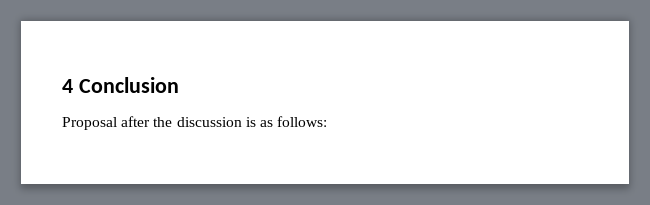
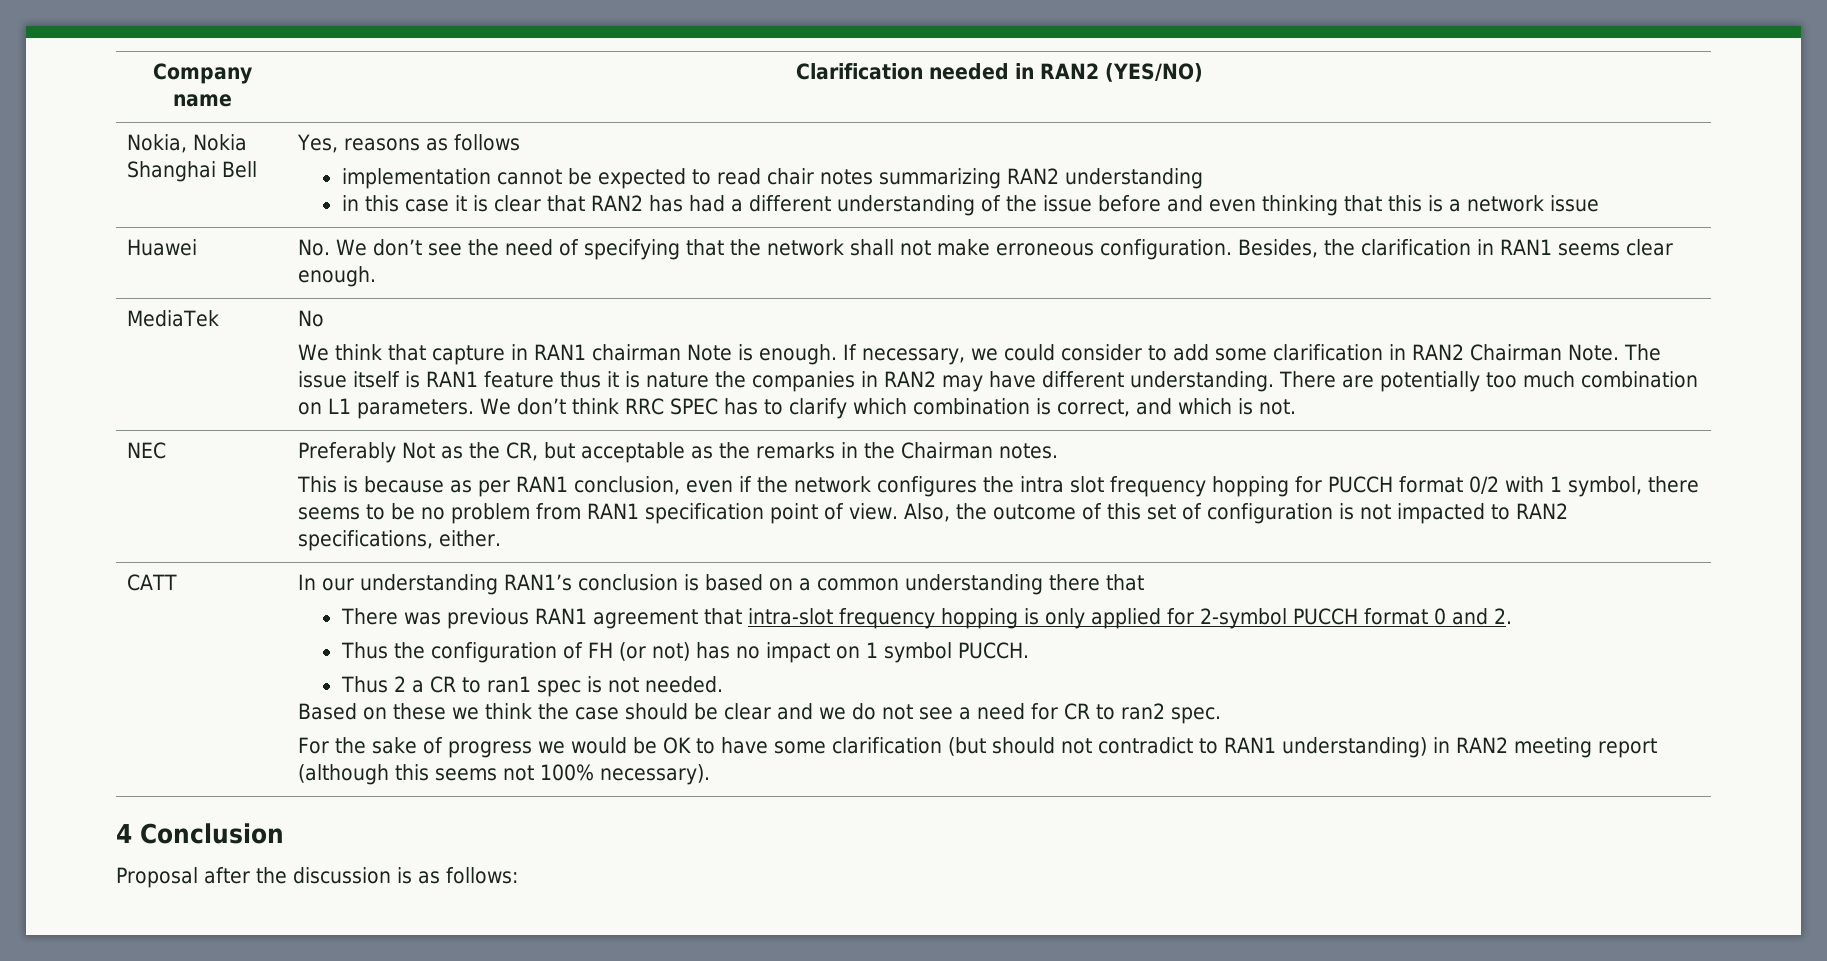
(62, 86) none -> [152,63,252,84] [172,94,232,107] [795,63,1203,82] [127,134,248,153] [127,161,258,182] [297,134,521,153] [341,168,1203,189] [341,195,1599,216] [127,239,198,256] [298,239,1674,260] [298,266,377,287] [127,310,220,327] [298,310,325,327] [298,344,1662,365] [298,371,1699,392] [298,398,1297,419] [127,442,167,459] [298,442,1059,463] [297,476,1700,497] [298,503,1569,524] [298,530,502,551] [127,574,178,591] [298,574,1145,595] [340,608,1512,629] [340,642,1029,663] [340,676,723,697] [298,703,1222,724] [298,737,1658,758] [298,764,711,785] Company name | Clarification needed in RAN2 (YES/NO) // Nokia, Nokia Shanghai Bell | Yes, reasons as follows // implementation cannot be expected to read chair notes summarizing RAN2 understanding // in this case it is clear that RAN2 has had a different understanding of the issue before and even thinking that this is a network issue // Huawei | No. We don’t see the need of specifying that the network shall not make erroneous configuration. Besides, the clarification in RAN1 seems clear enough. // MediaTek | No // We think that capture in RAN1 chairman Note is enough. If necessary, we could consider to add some clarification in RAN2 Chairman Note. The issue itself is RAN1 feature thus it is nature the companies in RAN2 may have different understanding. There are potentially too much combination on L1 parameters. We don’t think RRC SPEC has to clarify which combination is correct, and which is not. // NEC | Preferably Not as the CR, but acceptable as the remarks in the Chairman notes. // This is because as per RAN1 conclusion, even if the network configures the intra slot frequency hopping for PUCCH format 0/2 with 1 symbol, there seems to be no problem from RAN1 specification point of view. Also, the outcome of this set of configuration is not impacted to RAN2 specifications, either. // CATT | In our understanding RAN1’s conclusion is based on a common understanding there that // There was previous RAN1 agreement that intra-slot frequency hopping is only applied for 2-symbol PUCCH format 0 and 2. // Thus the configuration of FH (or not) has no impact on 1 symbol PUCCH. // Thus 2 a CR to ran1 spec is not needed. // Based on these we think the case should be clear and we do not see a need for CR to ran2 spec. // For the sake of progress we would be OK to have some clarification (but should not contradict to RAN1 understanding) in RAN2 meeting report (although this seems not 100% necessary). //

